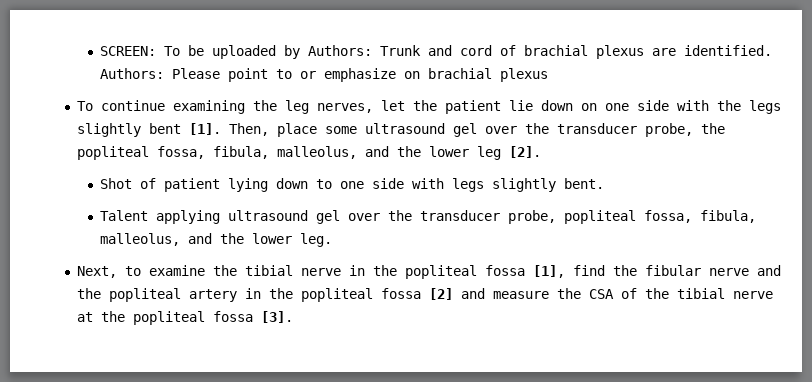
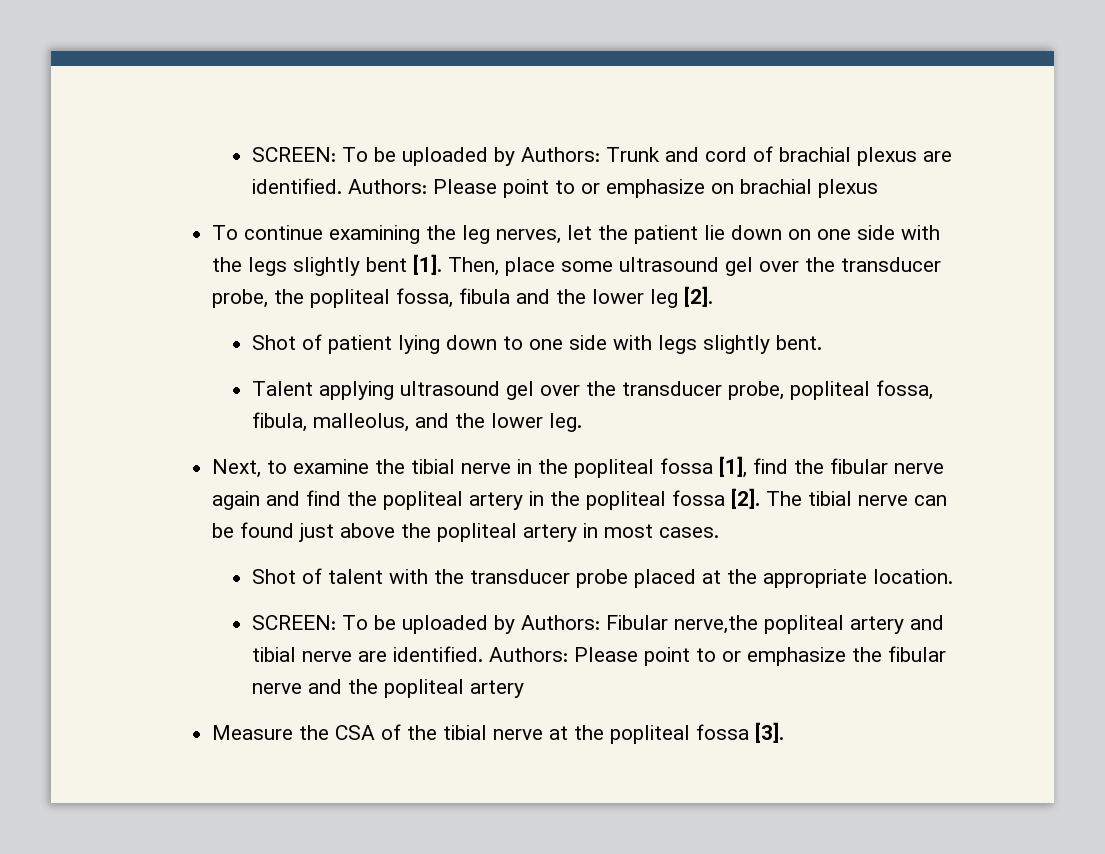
[213,146,358,159] fibula, malleolus, -> [459,288,511,304] fibula
[757,265,782,276] and -> [212,490,342,510] again and find
[429,288,550,300] [2] and measure -> [731,488,948,509] [212,522,720,542] [251,568,953,588] [251,615,944,634] [251,646,946,666] [251,679,524,698] [212,725,294,740] [2]. The tibial nerve can be found just above the popliteal artery in most cases. // Shot of talent with the transducer probe placed at the appropriate location. // SCREEN: To be uploaded by Authors: Fibular nerve,the popliteal artery and tibial nerve are identified. Authors: Please point to or emphasize the fibular nerve and the popliteal artery // Measure

